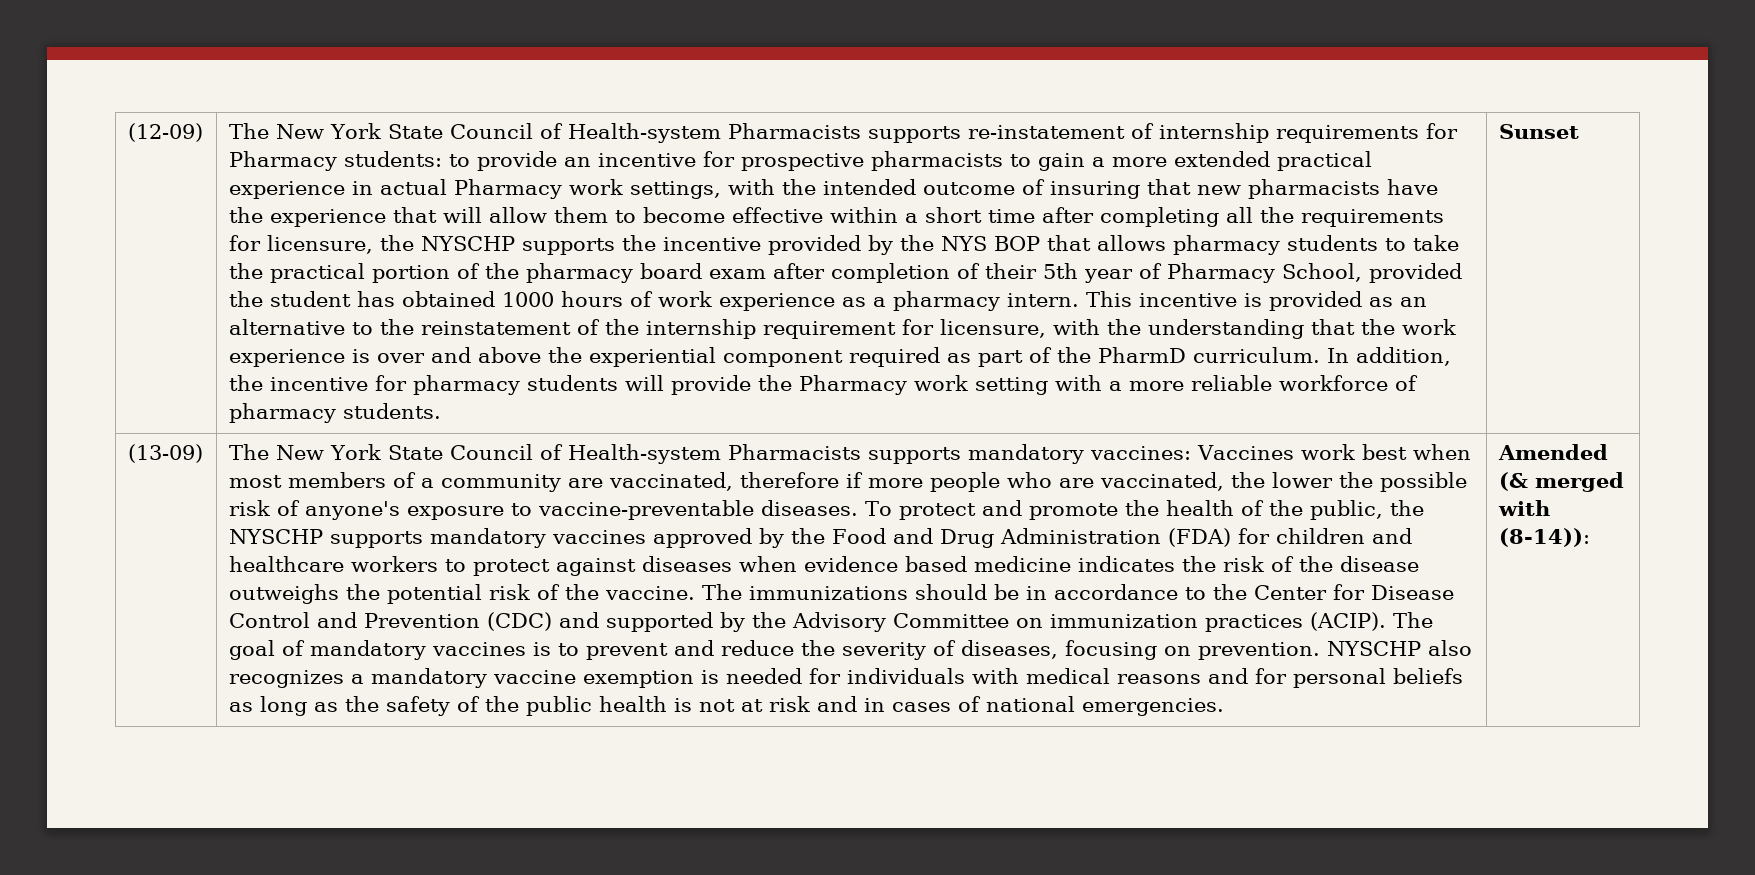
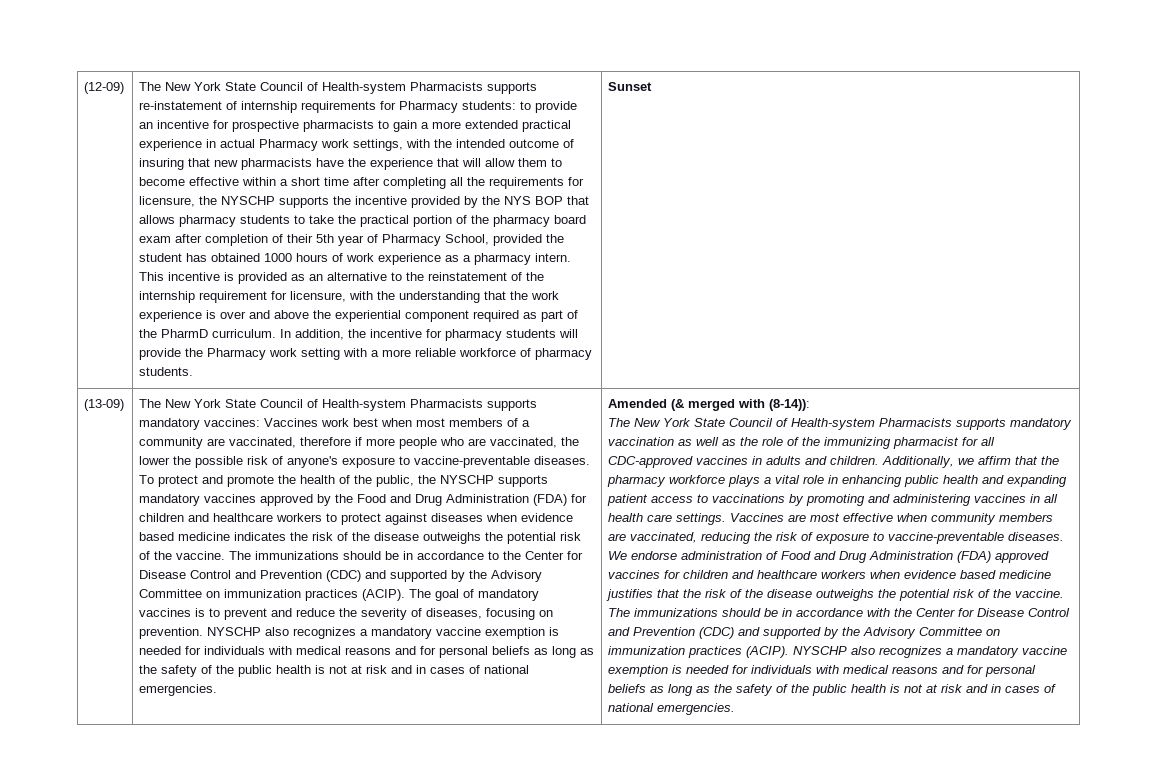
(1590, 537) none -> [608,418,1073,430] [608,437,996,449] [608,456,1060,468] [607,475,1068,487] [607,494,1059,506] [608,513,1054,525] [608,532,1065,544] [608,551,1050,563] [608,570,1052,579] [606,589,1065,601] [608,608,1071,617] [608,627,1001,639] [608,646,1068,658] [608,665,1037,677] [608,684,1057,696] [608,703,736,715] // The New York State Council of Health-system Pharmacists supports mandatory vaccination as well as the role of the immunizing pharmacist for all CDC-approved vaccines in adults and children. Additionally, we affirm that the pharmacy workforce plays a vital role in enhancing public health and expanding patient access to vaccinations by promoting and administering vaccines in all health care settings. Vaccines are most effective when community members are vaccinated, reducing the risk of exposure to vaccine-preventable diseases. We endorse administration of Food and Drug Administration (FDA) approved vaccines for children and healthcare workers when evidence based medicine justifies that the risk of the disease outweighs the potential risk of the vaccine. The immunizations should be in accordance with the Center for Disease Control and Prevention (CDC) and supported by the Advisory Committee on immunization practices (ACIP). NYSCHP also recognizes a mandatory vaccine exemption is needed for individuals with medical reasons and for personal beliefs as long as the safety of the public health is not at risk and in cases of national emergencies.

